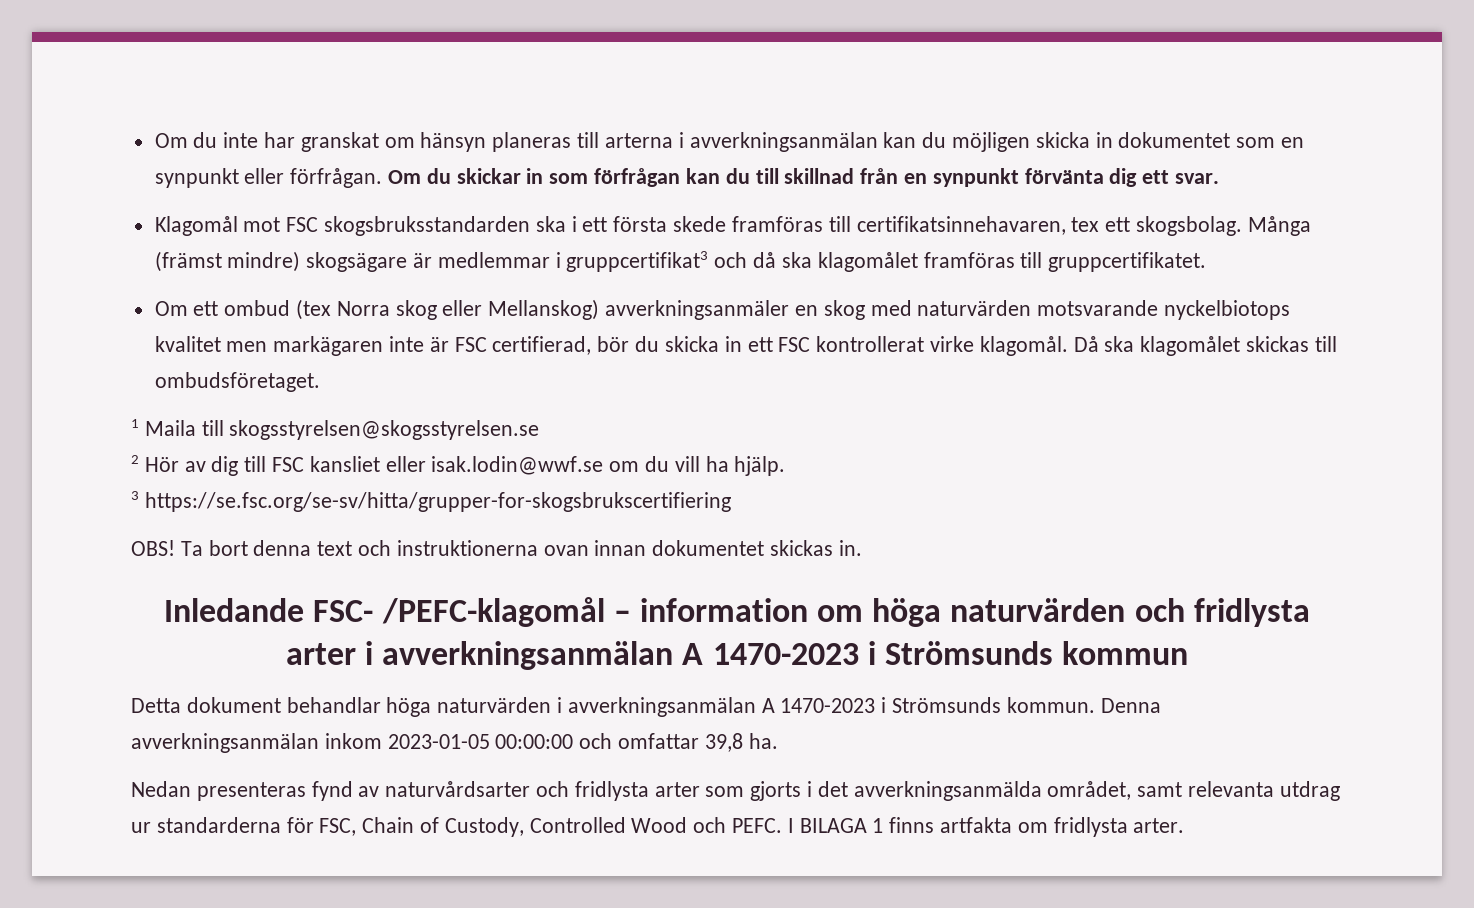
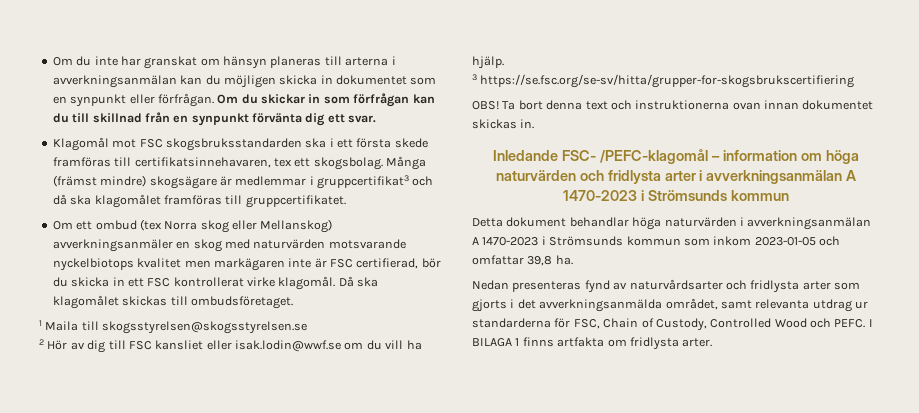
[1006,697,1161,713] [131,733,319,753] kommun. Denna avverkningsanmälan -> [626,236,710,246] kommun som
[495,734,574,749] 00:00:00 -> (816, 241) none

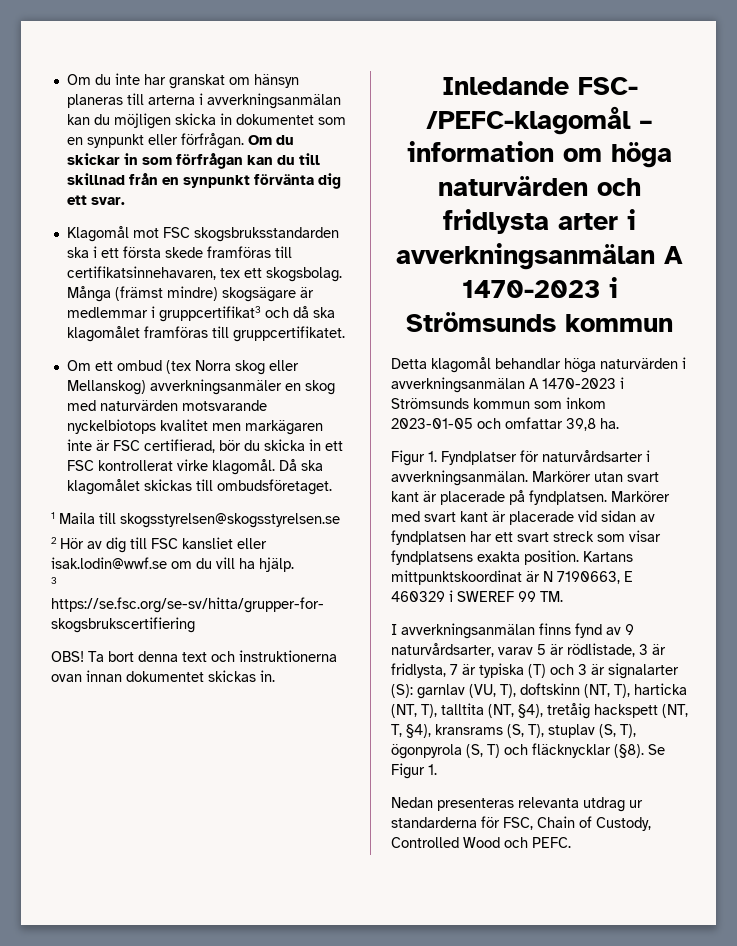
[506,217,567,227] dokument -> [431,357,491,373] klagomål
[472,279,860,293] [472,298,752,312] Nedan presenteras fynd av naturvårdsarter och fridlysta arter som gjorts i det avverkningsanmälda området, samt -> [391,450,650,466] [391,470,659,486] [391,490,670,505] [391,510,655,525] [391,530,661,545] [391,550,633,565] [391,570,633,585] [391,590,563,602] [391,623,634,639] [391,643,666,657] [391,663,679,679] [391,683,687,699] [391,703,688,719] [391,724,636,738] [391,743,665,759] [391,763,437,779] [391,797,514,811] Figur 1. Fyndplatser för naturvårdsarter i avverkningsanmälan. Markörer utan svart kant är placerade på fyndplatsen. Markörer med svart kant är placerade vid sidan av fyndplatsen har ett svart streck som visar fyndplatsens exakta position. Kartans mittpunktskoordinat är N 7190663, E 460329 i SWEREF 99 TM. // I avverkningsanmälan finns fynd av 9 naturvårdsarter, varav 5 är rödlistade, 3 är fridlysta, 7 är typiska (T) och 3 är signalarter (S): garnlav (VU, T), doftskinn (NT, T), harticka (NT, T), talltita (NT, §4), tretåig hackspett (NT, T, §4), kransrams (S, T), stuplav (S, T), ögonpyrola (S, T) och fläcknycklar (§8). Se Figur 1. // Nedan presenteras
[868,319,873,327] [472,337,713,350] I BILAGA 1 finns artfakta om fridlysta arter. -> (571, 842) none

